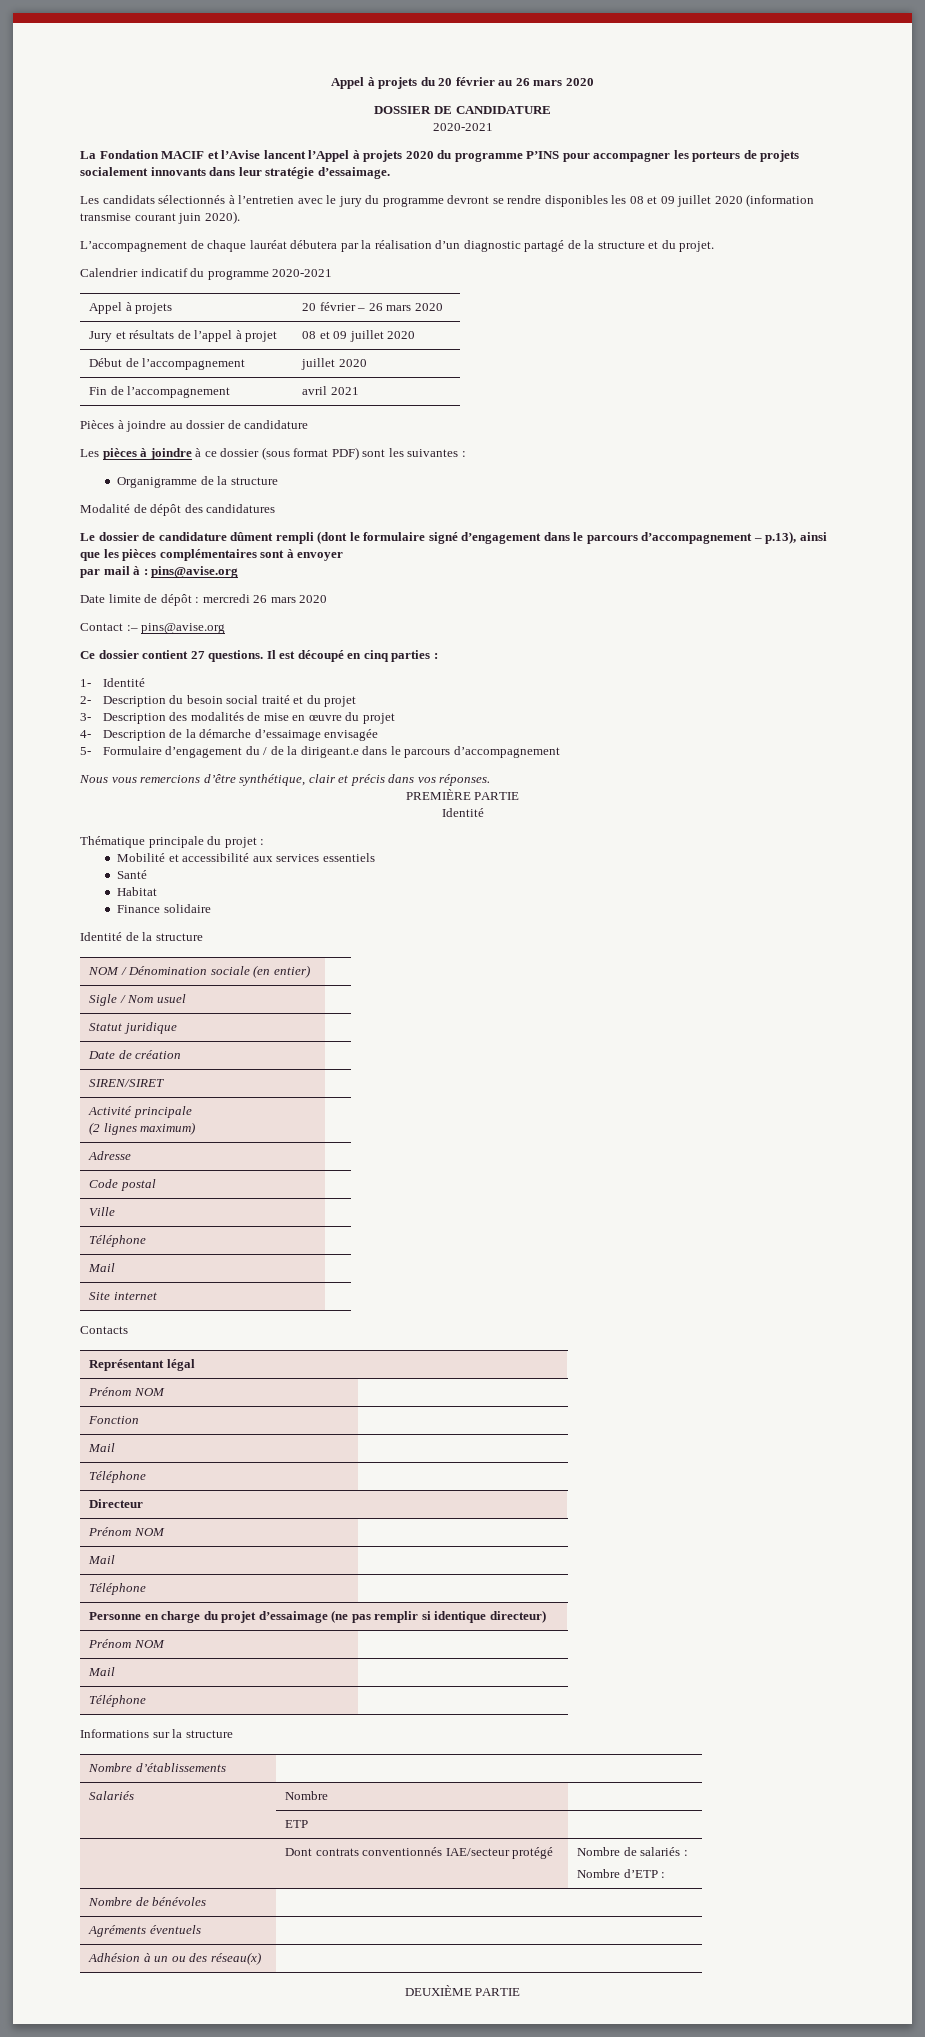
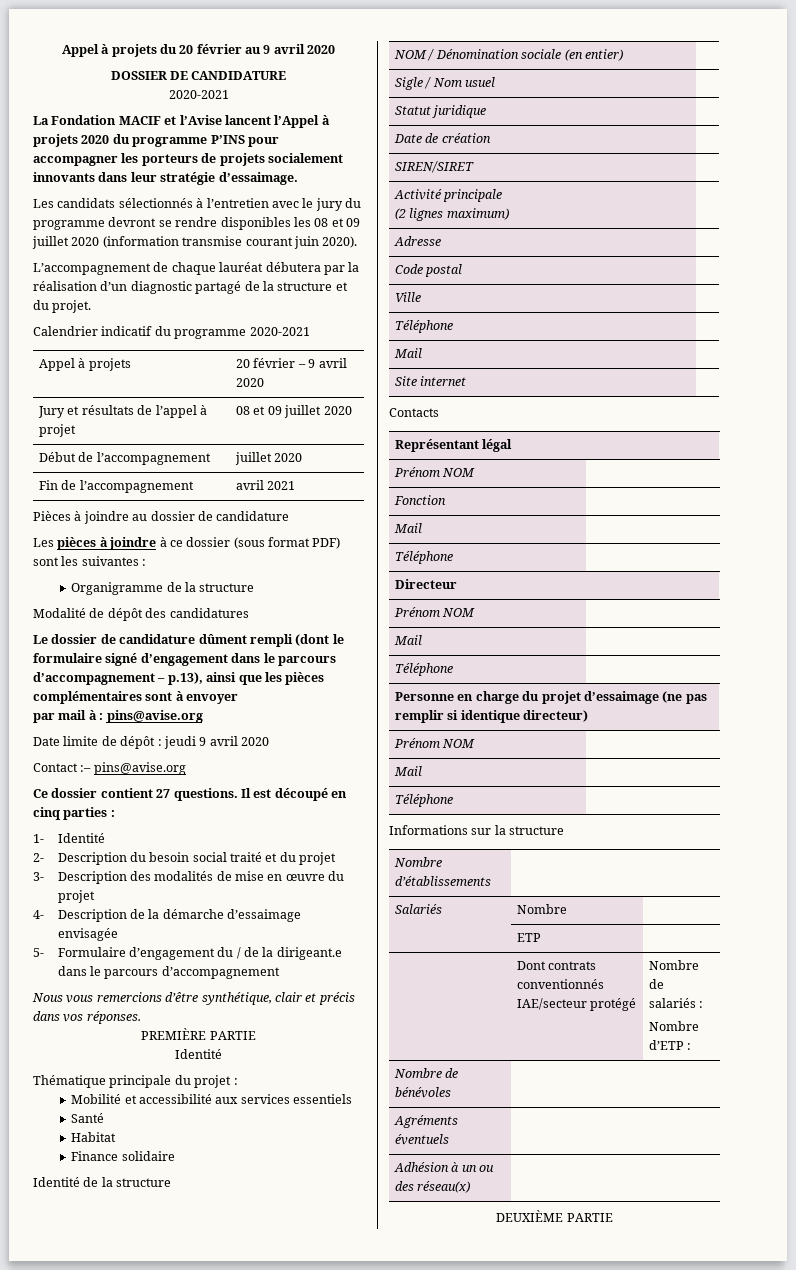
[515,78,563,86] 26 mars -> [263,44,305,54] 9 avril
[368,303,412,311] 26 mars -> [308,358,347,368] 9 avril
[202,594,296,603] mercredi 26 mars -> [163,736,238,749] jeudi 9 avril

